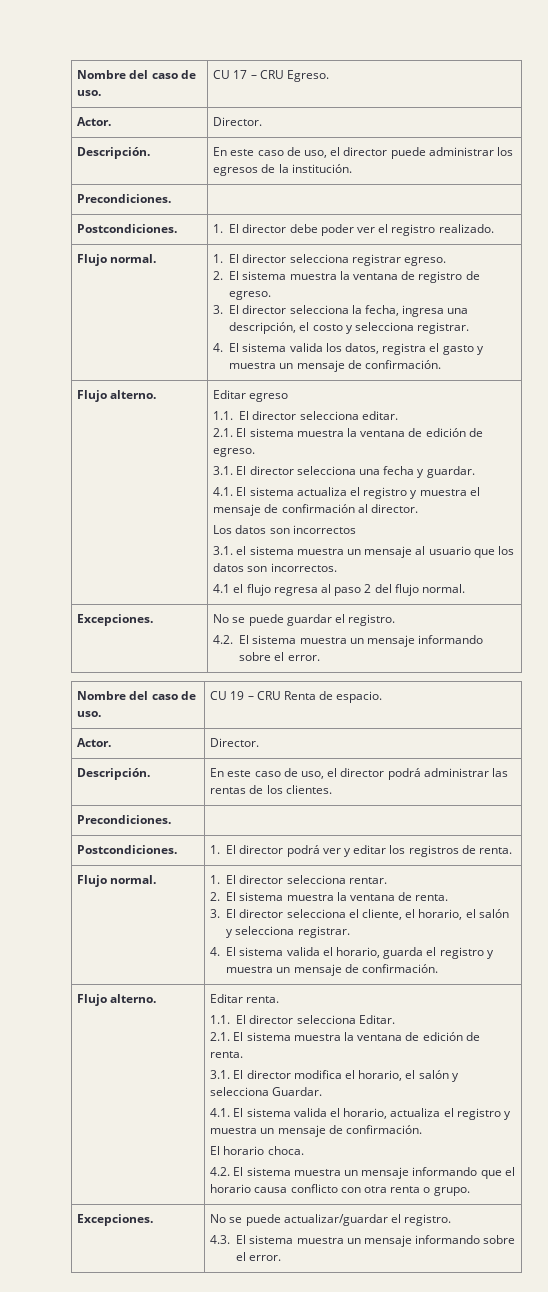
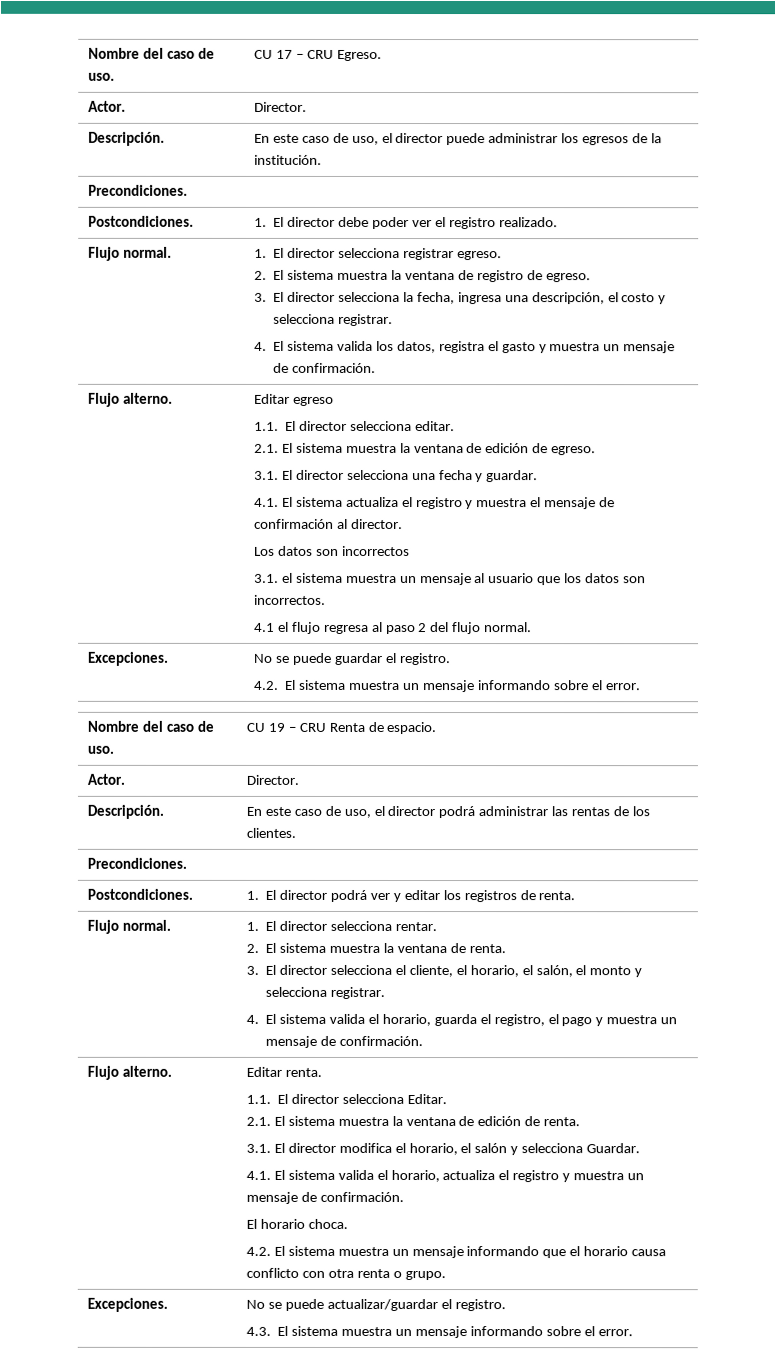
[478,909,509,918] salón -> [535,965,632,978] salón, el monto
[439,947,484,959] registro -> [493,1014,593,1027] registro, el pago

